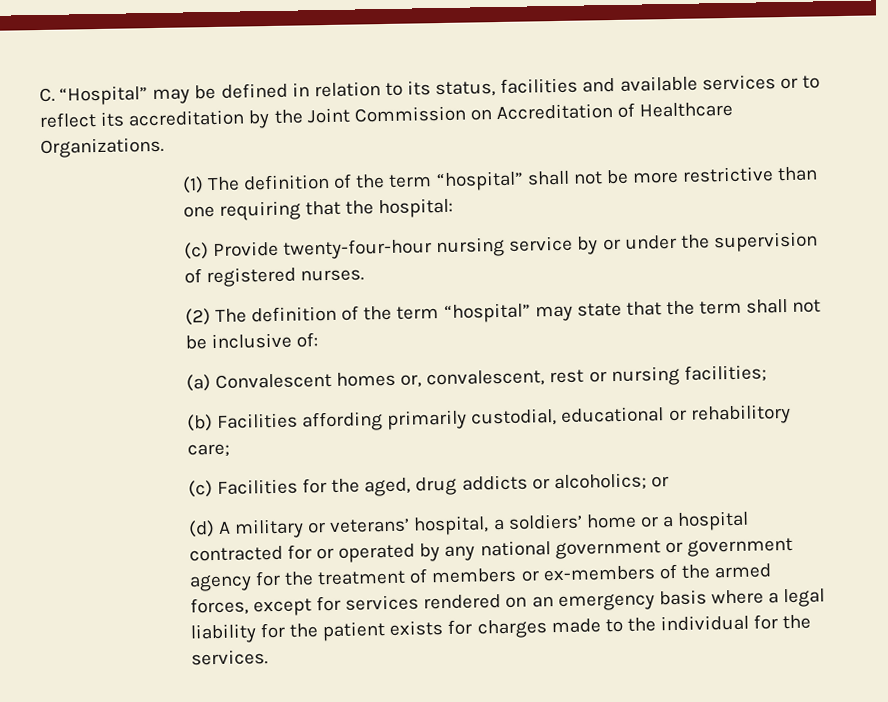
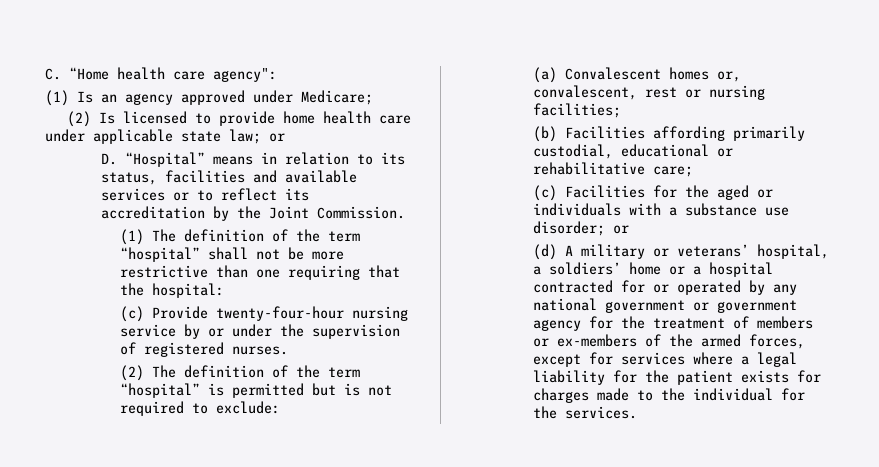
[59,82,288,106] “Hospital” may be defined -> [69,67,277,82] [45,90,373,106] [67,111,412,127] [45,129,285,144] [101,152,254,167] “Home health care agency": // (1) Is an agency approved under Medicare; // (2) Is licensed to provide home health care under applicable state law; or // D. “Hospital” means
[353,101,734,123] [40,136,164,159] Commission on Accreditation of Healthcare Organizations. -> [317,206,406,219] Commission.
[534,298,822,322] [184,332,319,350] may state that the term shall not be inclusive of: -> [207,383,392,398] [119,401,280,416] is permitted but is not required to exclude:
[689,403,791,425] rehabilitory -> [532,162,645,175] rehabilitative
[364,472,647,497] aged, drug addicts or alcoholics; -> [716,185,773,200] [532,203,789,216] [532,221,605,236] aged or individuals with a substance use disorder;
[423,589,707,612] rendered on an emergency basis -> (685, 358) none

